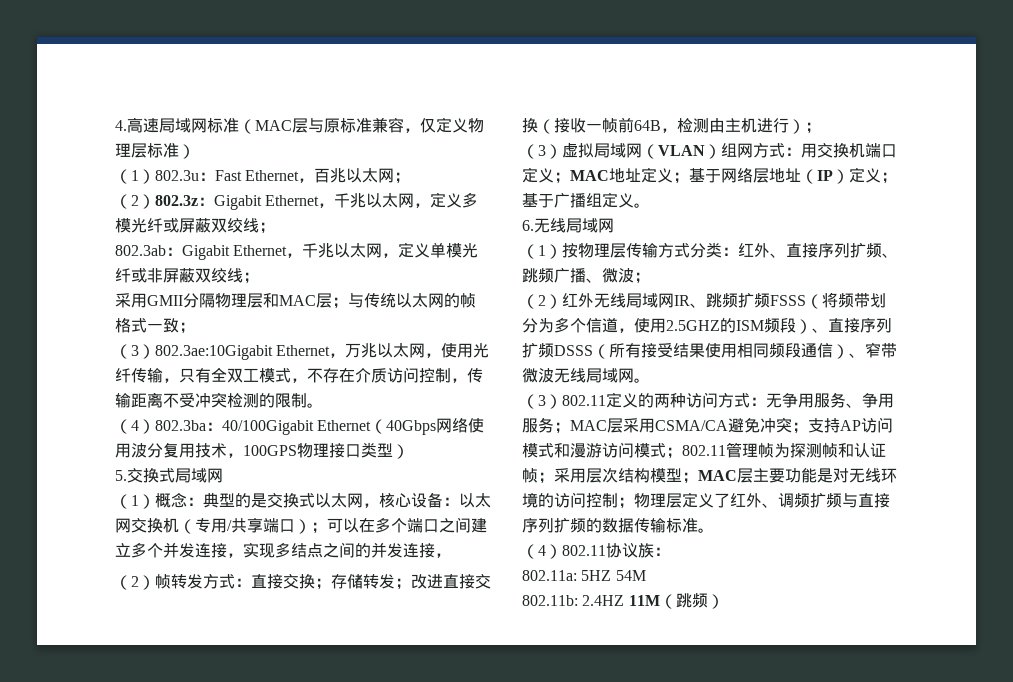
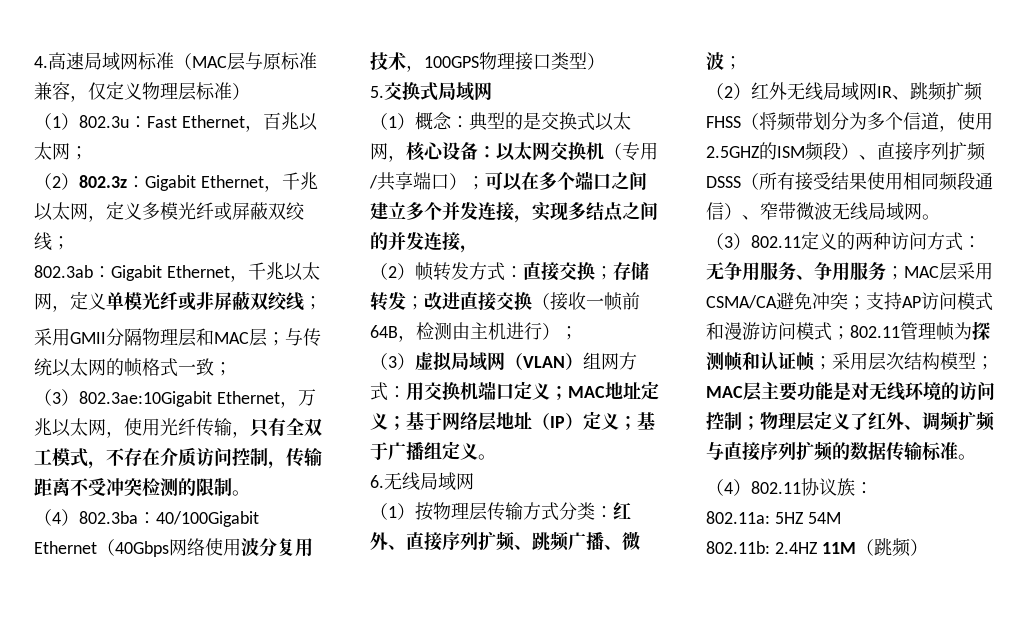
[770,295,806,306] FSSS -> [706,116,741,128] FHSS

